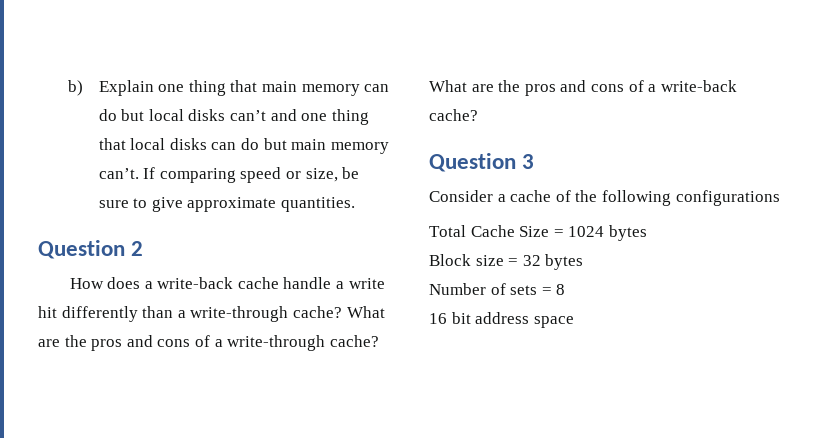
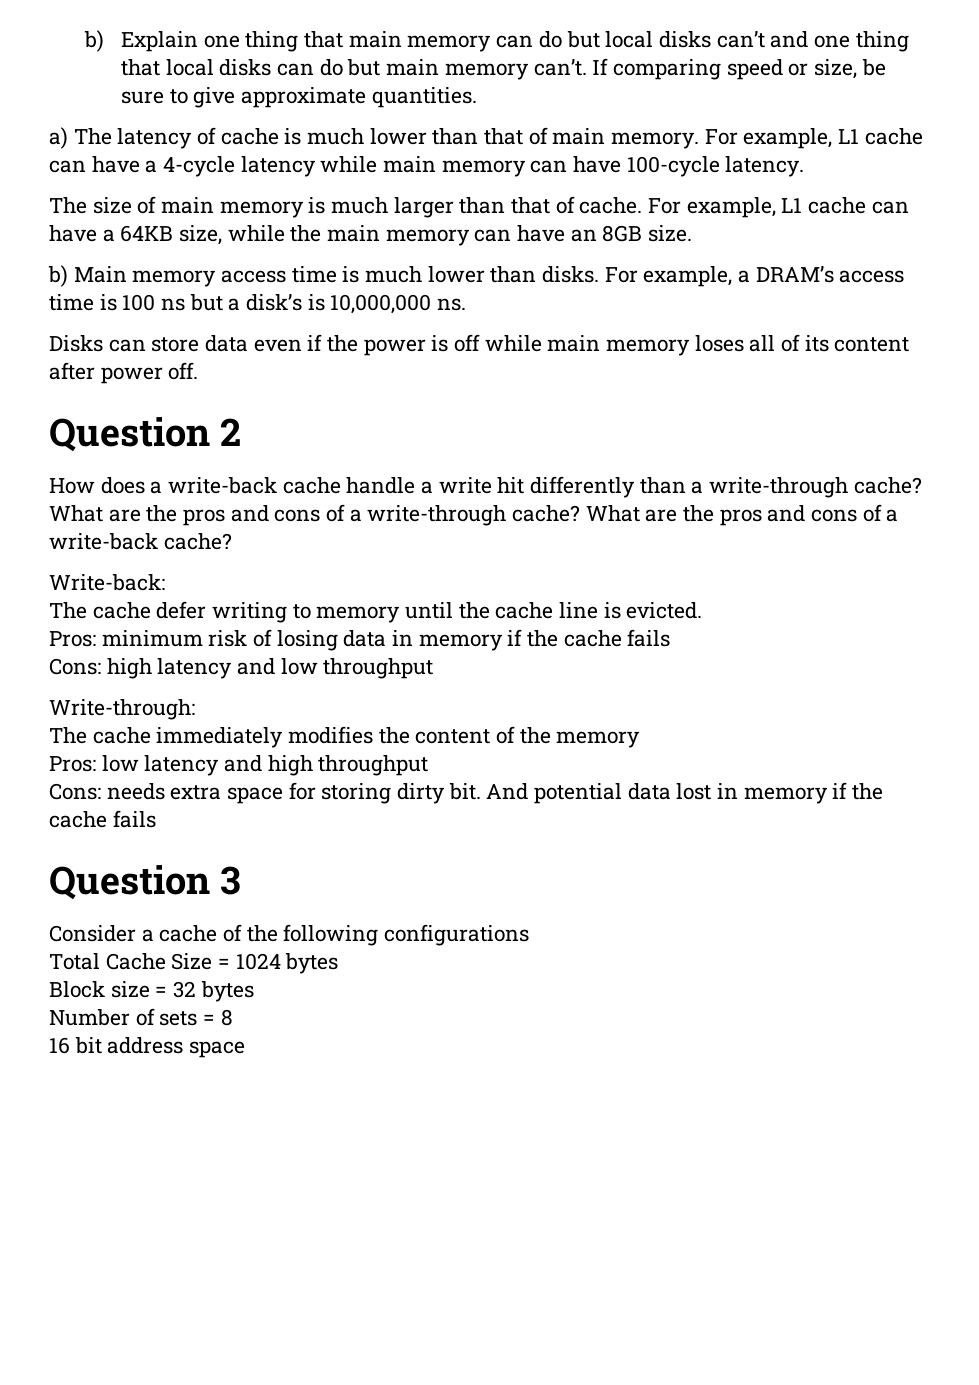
(355, 204) none -> [49,127,923,149] [49,156,805,177] [49,196,909,218] [49,225,693,246] [48,265,905,287] [49,294,467,314] [49,334,910,356] [49,362,199,384] // a) The latency of cache is much lower than that of main memory. For example, L1 cache can have a 4-cycle latency while main memory can have 100-cycle latency. // The size of main memory is much larger than that of cache. For example, L1 cache can have a 64KB size, while the main memory can have an 8GB size. // b) Main memory access time is much lower than disks. For example, a DRAM’s access time is 100 ns but a disk’s is 10,000,000 ns. // Disks can store data even if the power is off while main memory loses all of its content after power off.
(478, 115) none -> [49,574,165,591] [49,601,703,623] [49,629,671,651] [49,658,434,679] [49,699,195,720] [49,726,641,748] [49,755,429,776] [49,782,884,804] [49,810,156,828] // Write-back: // The cache defer writing to memory until the cache line is evicted. // Pros: minimum risk of losing data in memory if the cache fails // Cons: high latency and low throughput // Write-through: // The cache immediately modifies the content of the memory // Pros: low latency and high throughput // Cons: needs extra space for storing dirty bit. And potential data lost in memory if the cache fails

